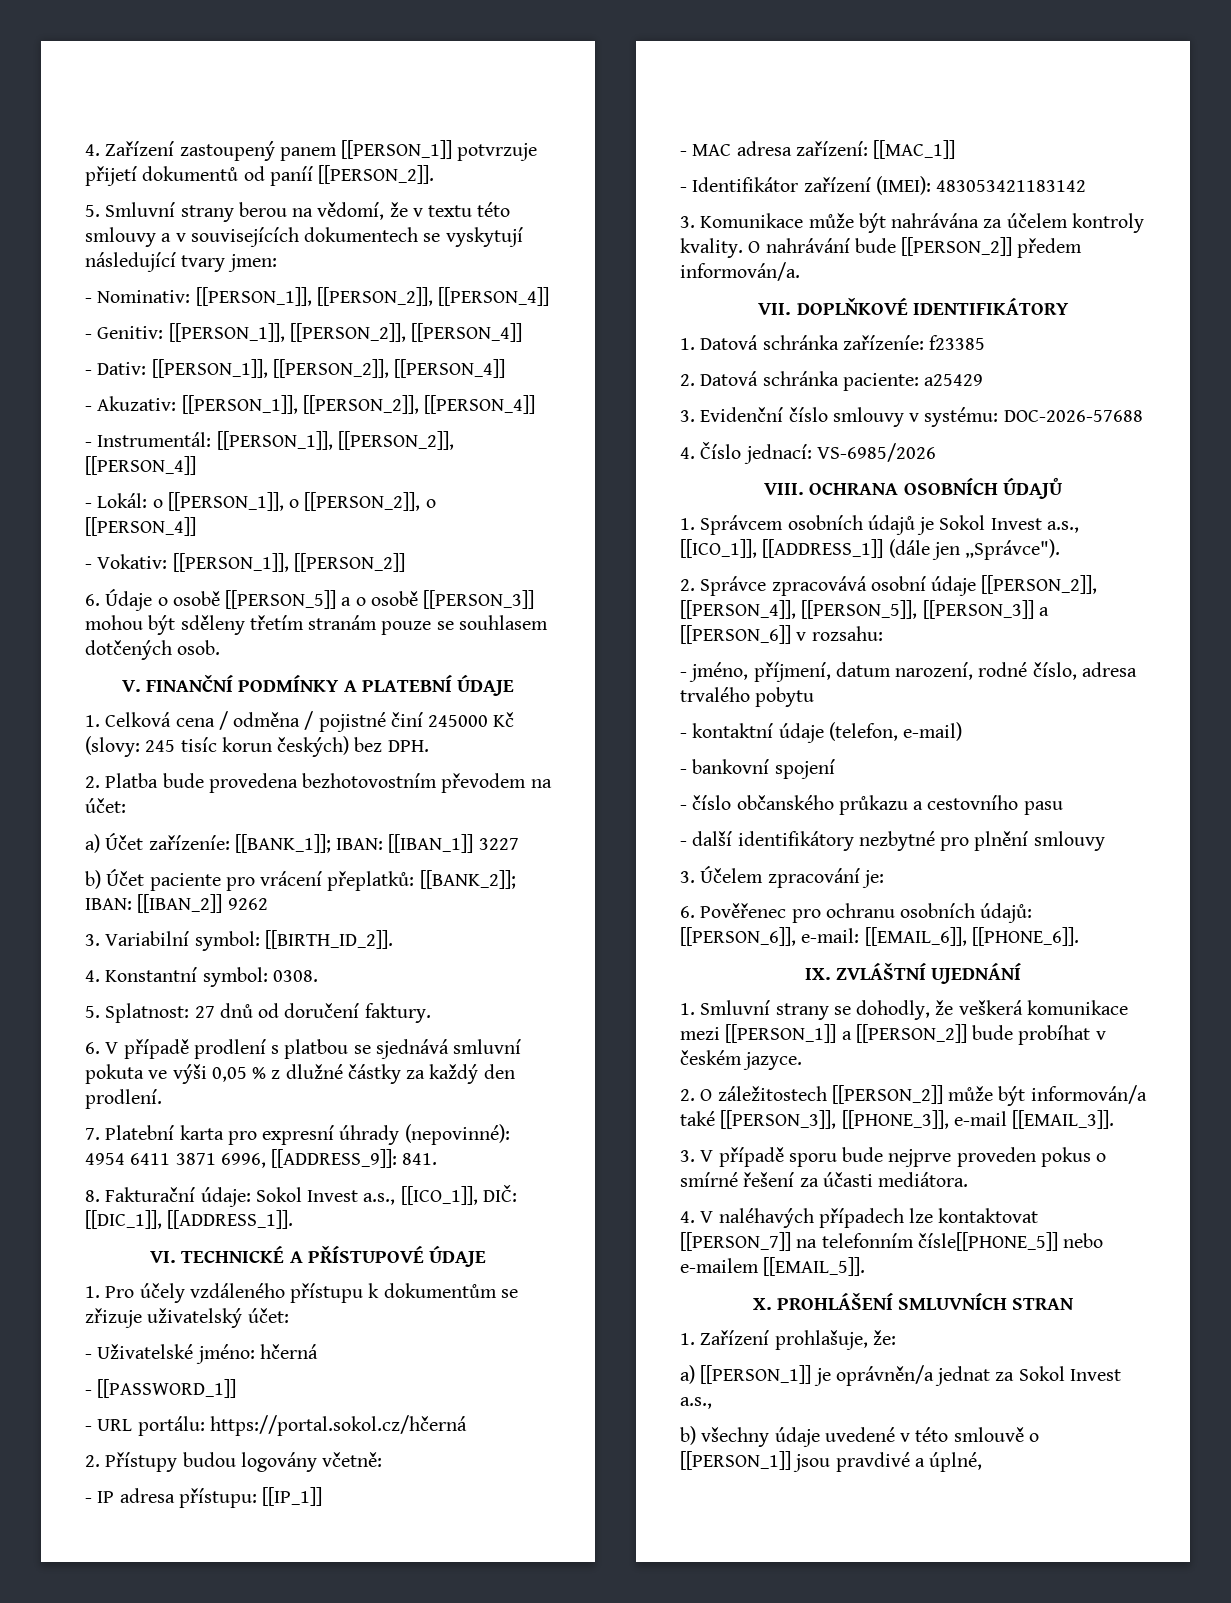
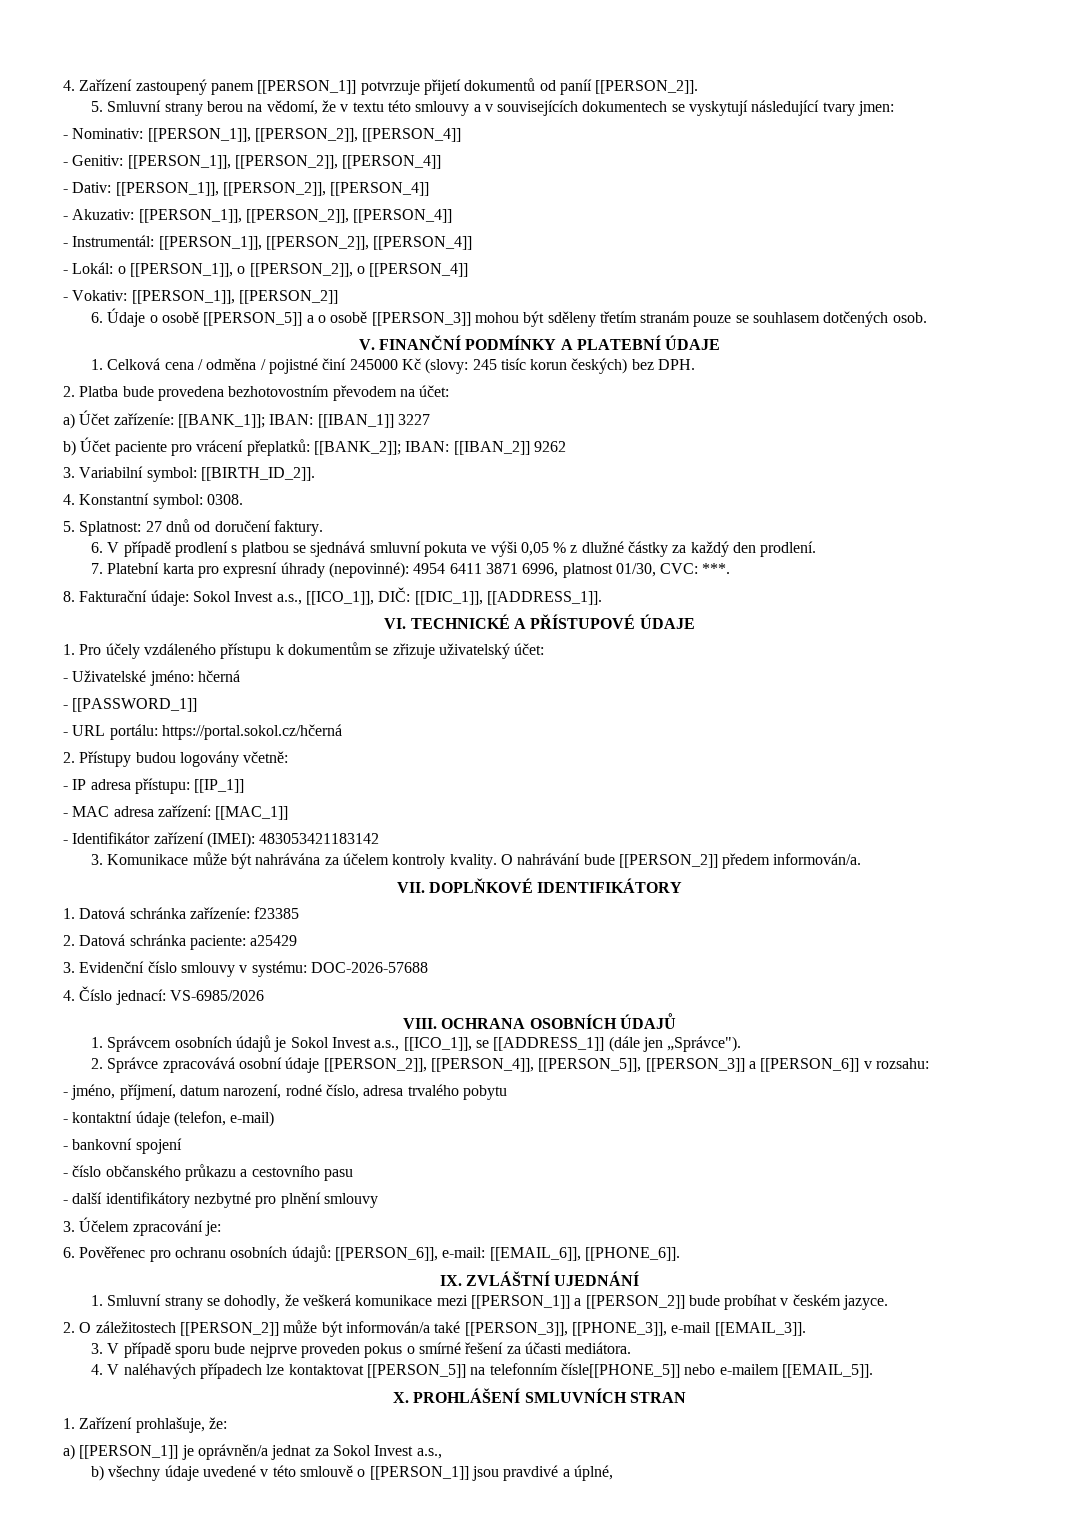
[271,1149,438,1168] [[ADDRESS_9]]: 841. -> [562,563,731,578] platnost 01/30, CVC: ***.
(757, 548) none -> [475,1040,489,1048] se
[680,1232,791,1251] [[PERSON_7]] -> [366,1364,466,1378] [[PERSON_5]]

